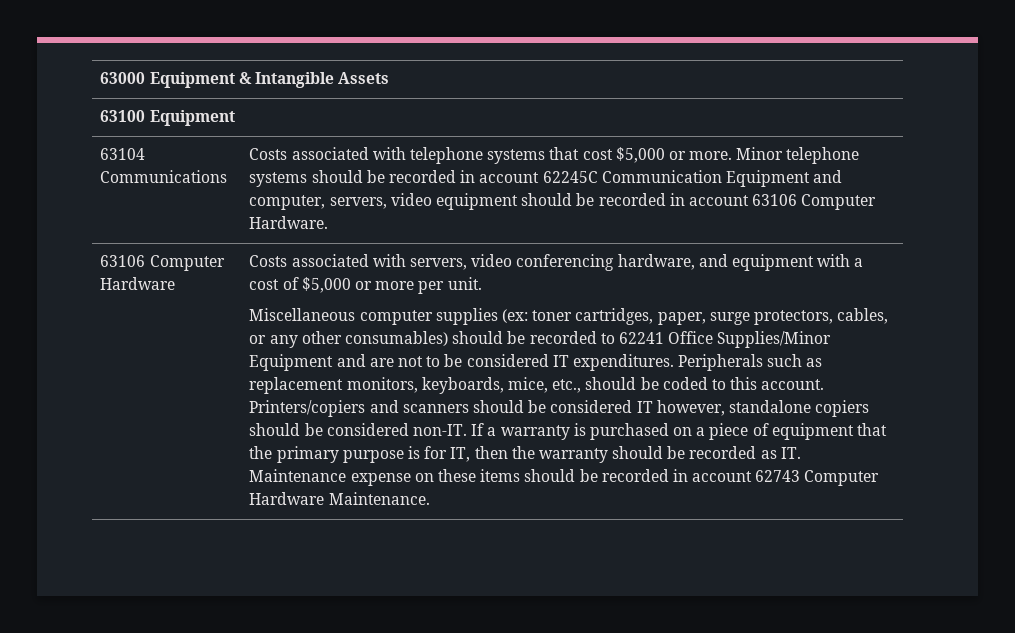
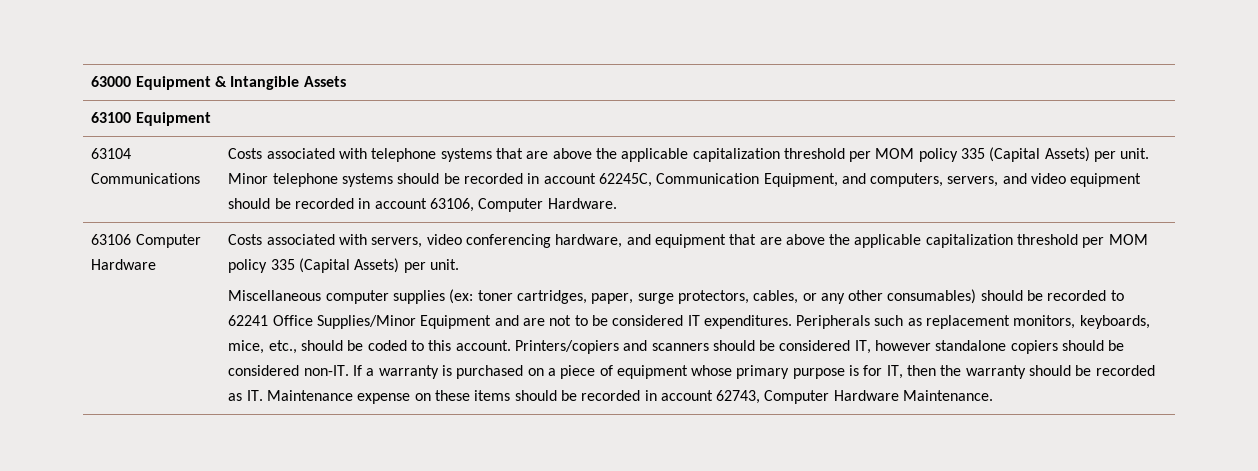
[582,147,733,163] cost $5,000 or more. -> [526,147,1150,162] are above the applicable capitalization threshold per MOM policy 335 (Capital Assets) per unit.
[542,170,843,187] [249,195,387,210] 62245C Communication Equipment and computer, servers, -> [598,173,1027,187] 62245C, Communication Equipment, and computers, servers, and
[752,194,798,206] 63106 -> [429,198,474,212] 63106,
[817,254,864,267] [249,277,415,293] with a cost of $5,000 or more -> [729,234,1148,248] [228,258,400,273] that are above the applicable capitalization threshold per MOM policy 335 (Capital Assets)
[636,400,725,416] IT however, -> [854,340,932,354] IT, however
[856,423,887,436] [249,446,273,459] that the -> [691,365,733,376] whose
[755,470,801,482] 62743 -> [716,390,761,404] 62743,

